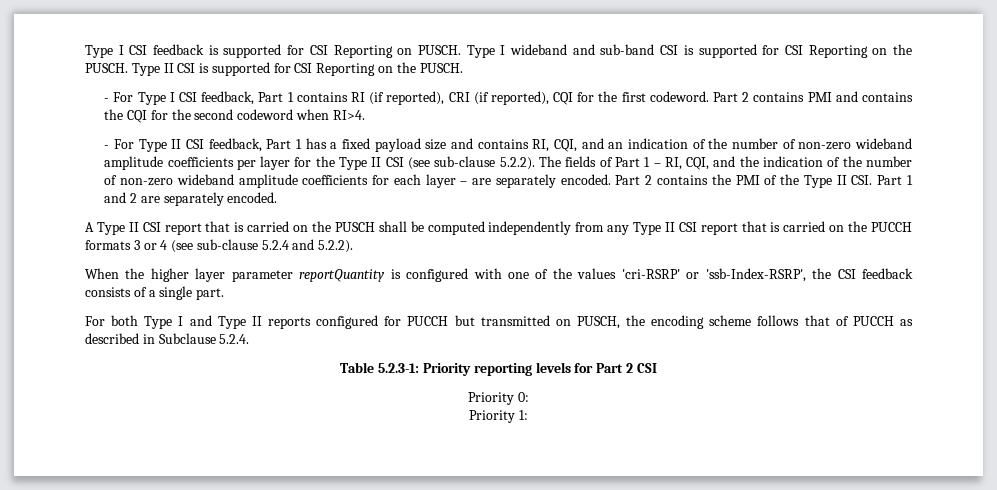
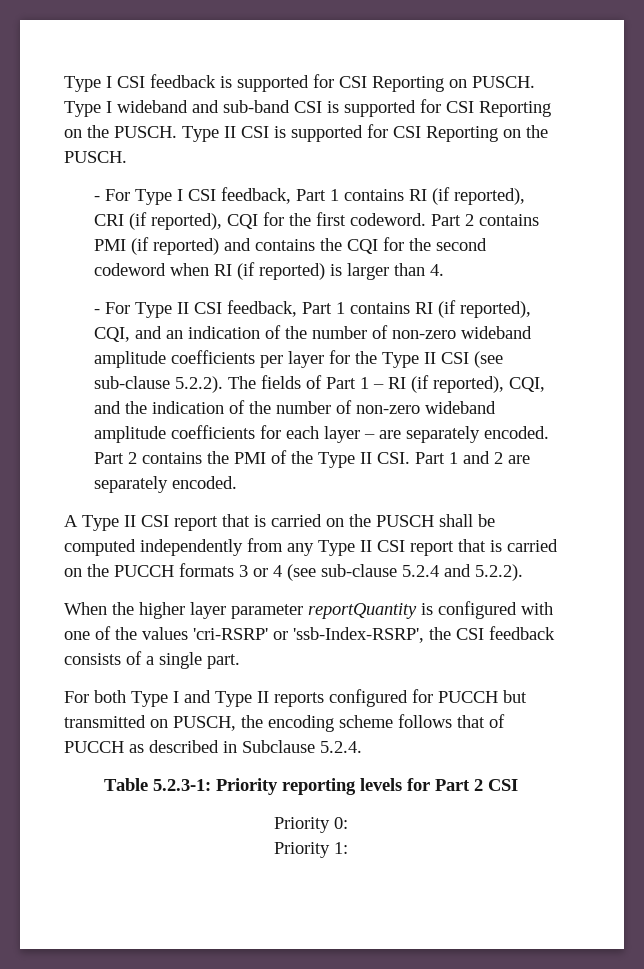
(832, 97) none -> [131,237,220,255] (if reported)
[332,110,365,120] RI>4. -> [214,262,445,280] RI (if reported) is larger than 4.
[305,138,550,152] has a fixed payload size and contains RI, -> [350,300,532,318] contains RI (if reported),
[664,157,682,170] RI, -> [388,375,505,393] RI (if reported),

